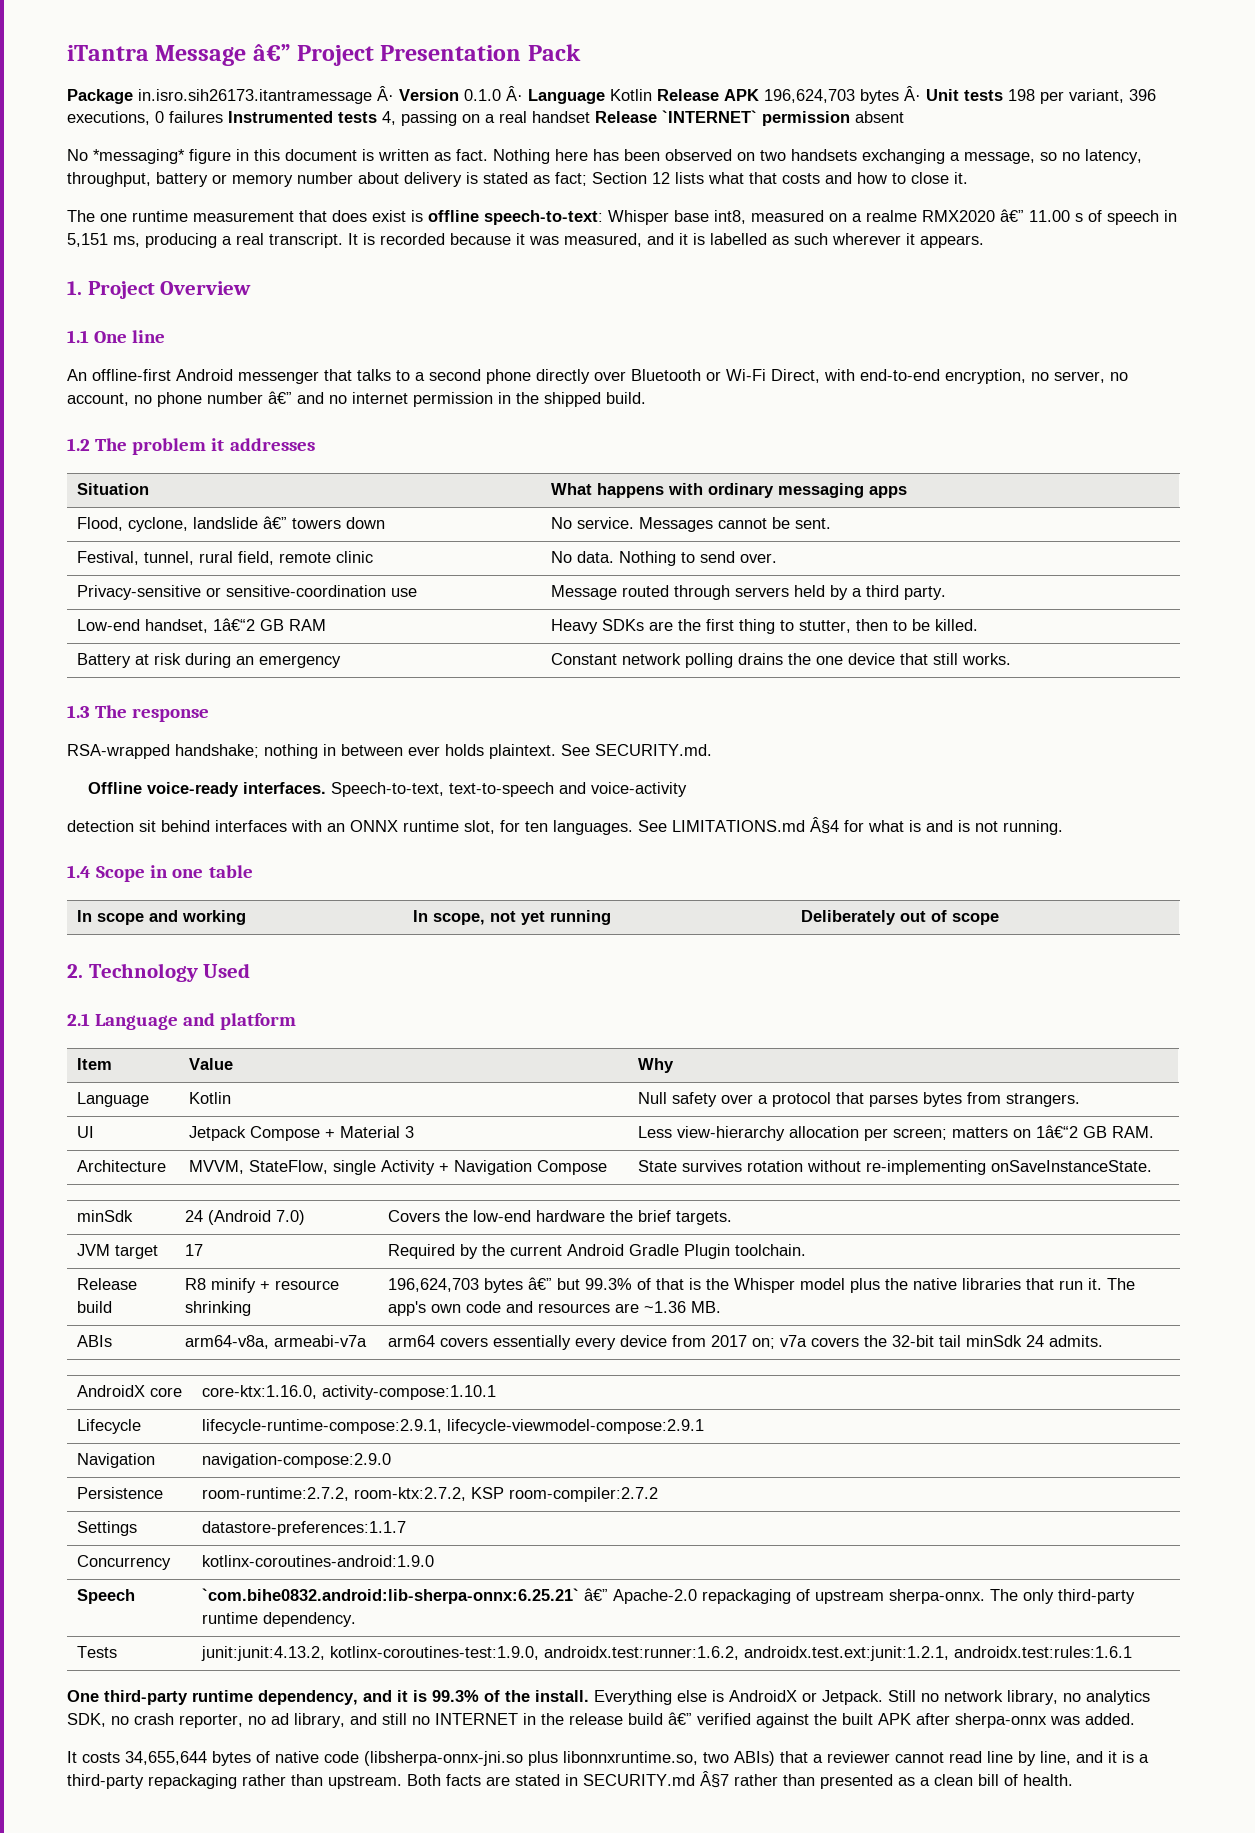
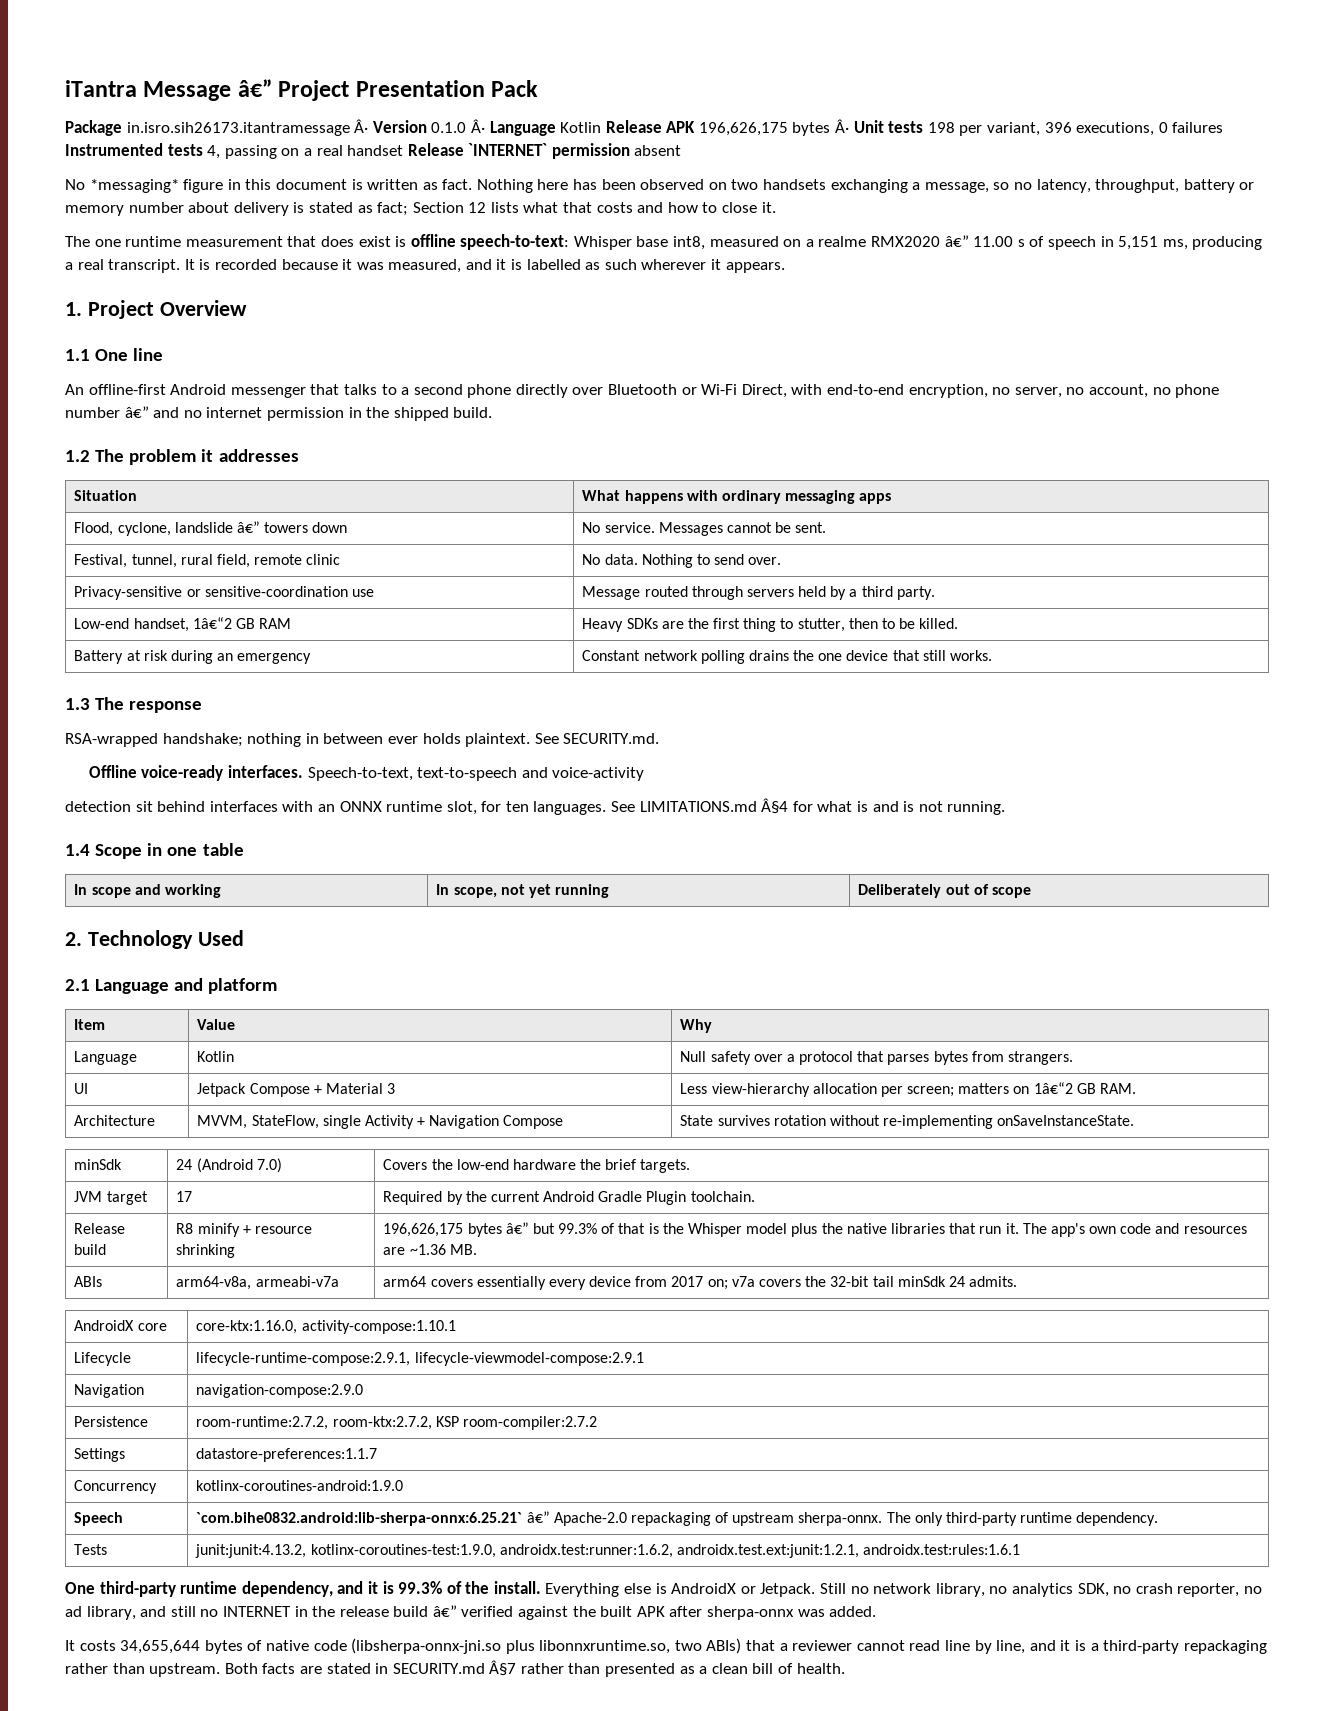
[764,89,855,103] 196,624,703 -> [698,122,788,136] 196,626,175
[388,1278,480,1292] 196,624,703 -> [383,1223,464,1237] 196,626,175

